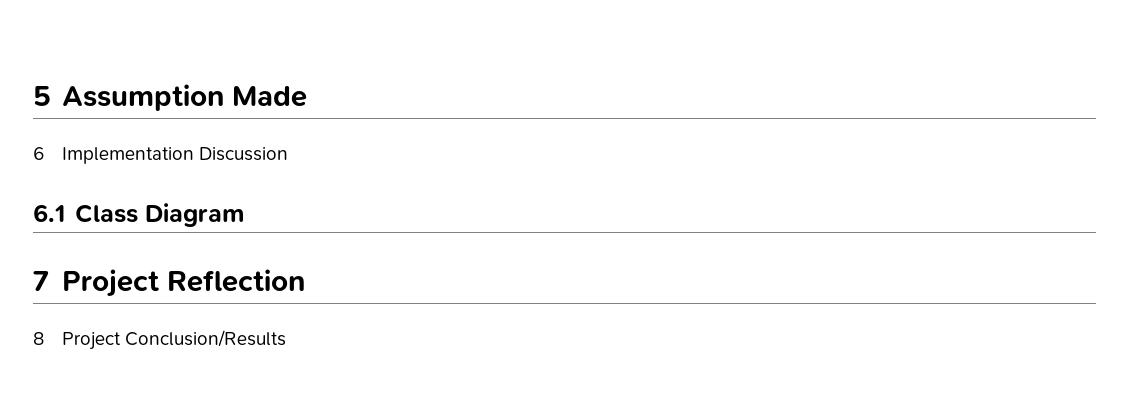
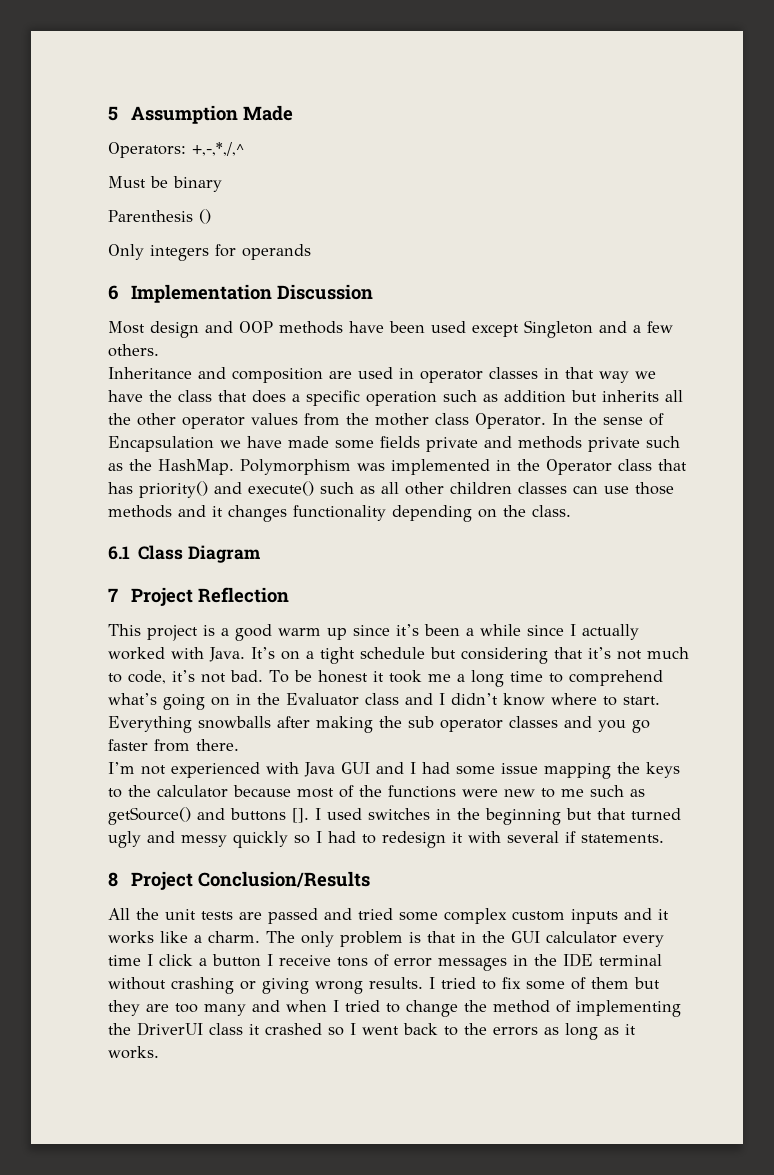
[33,147,289,164] 6 Implementation Discussion -> [108,142,244,158] [108,176,222,192] [108,209,211,224] [108,244,311,261] [108,284,374,303] [108,320,673,338] [108,344,159,357] [108,367,656,383] [108,390,683,406] [108,413,664,429] [108,436,680,452] [108,459,687,475] [108,481,674,498] [108,505,571,522] Operators: +,-,*,/,^ // Must be binary // Parenthesis () // Only integers for operands // 6 Implementation Discussion // Most design and OOP methods have been used except Singleton and a few others. // Inheritance and composition are used in operator classes in that way we have the class that does a specific operation such as addition but inherits all the other operator values from the mother class Operator. In the sense of Encapsulation we have made some fields private and methods private such as the HashMap. Polymorphism was implemented in the Operator class that has priority() and execute() such as all other children classes can use those methods and it changes functionality depending on the class.
[33,330,287,350] 8 Project Conclusion/Results -> [108,624,639,641] [108,647,689,664] [108,670,663,687] [108,693,660,710] [108,716,650,733] [108,739,239,752] [108,762,680,779] [108,785,645,798] [108,807,681,825] [108,831,664,848] [108,871,371,890] [108,908,669,924] [108,931,664,947] [108,953,662,971] [108,977,660,994] [108,1000,681,1017] [108,1022,636,1040] [108,1046,159,1059] This project is a good warm up since it’s been a while since I actually worked with Java. It’s on a tight schedule but considering that it’s not much to code, it’s not bad. To be honest it took me a long time to comprehend what’s going on in the Evaluator class and I didn’t know where to start. Everything snowballs after making the sub operator classes and you go faster from there. // I’m not experienced with Java GUI and I had some issue mapping the keys to the calculator because most of the functions were new to me such as getSource() and buttons []. I used switches in the beginning but that turned ugly and messy quickly so I had to redesign it with several if statements. // 8 Project Conclusion/Results // All the unit tests are passed and tried some complex custom inputs and it works like a charm. The only problem is that in the GUI calculator every time I click a button I receive tons of error messages in the IDE terminal without crashing or giving wrong results. I tried to fix some of them but they are too many and when I tried to change the method of implementing the DriverUI class it crashed so I went back to the errors as long as it works.

